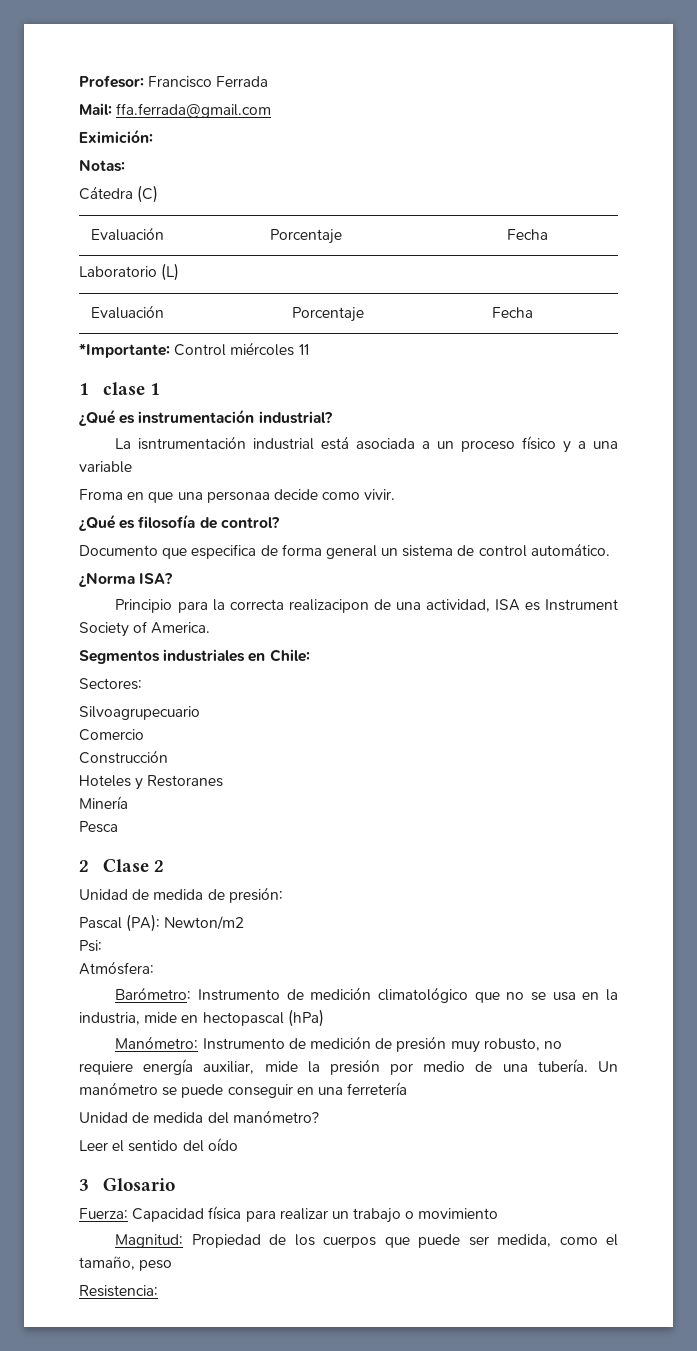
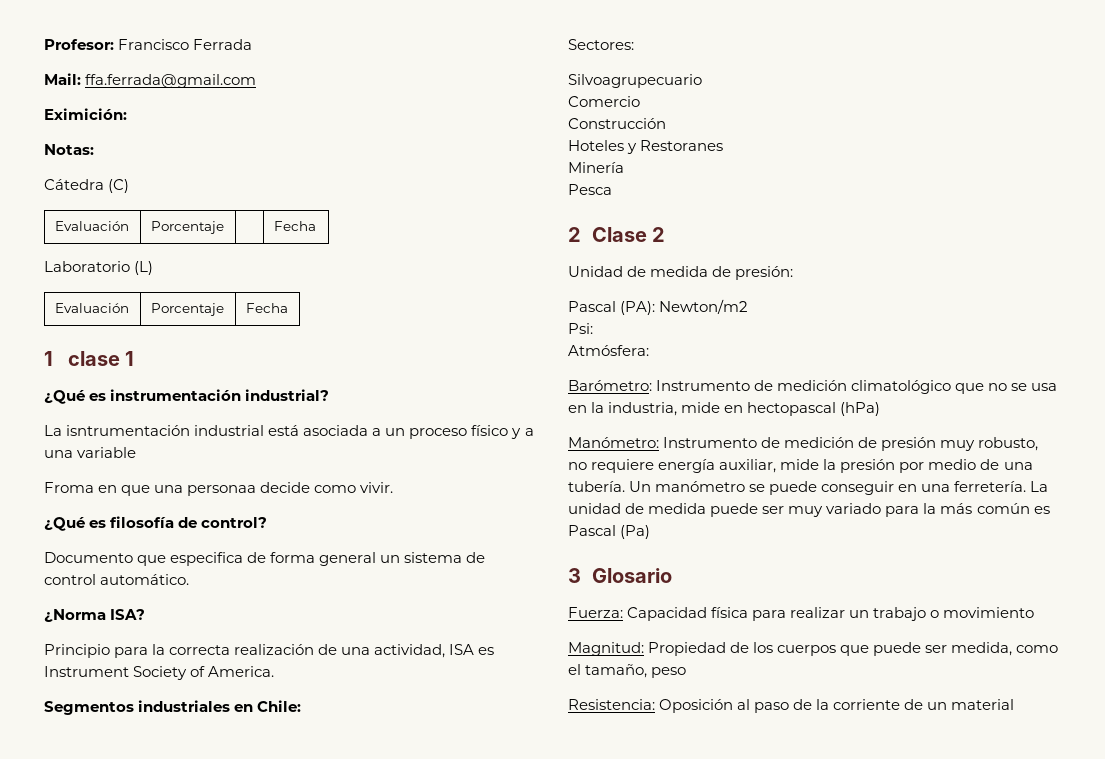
[79,342,309,358] // *Importante: Control miércoles 11 -> (288, 308) none
[288,599,369,613] realizacipon -> [234,644,315,655] realización
[347,1082,408,1095] [79,1110,319,1124] [79,1138,238,1152] ferretería // Unidad de medida del manómetro? // Leer el sentido del oído -> [954,481,1049,492] [568,503,1050,517] [568,525,651,539] ferretería. La unidad de medida puede ser muy variado para la más común es Pascal (Pa)
(158, 1291) none -> [659,699,1015,713] Oposición al paso de la corriente de un material

